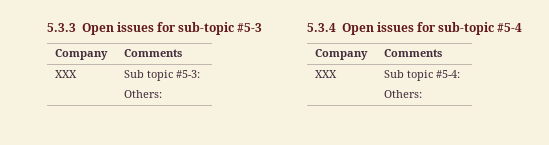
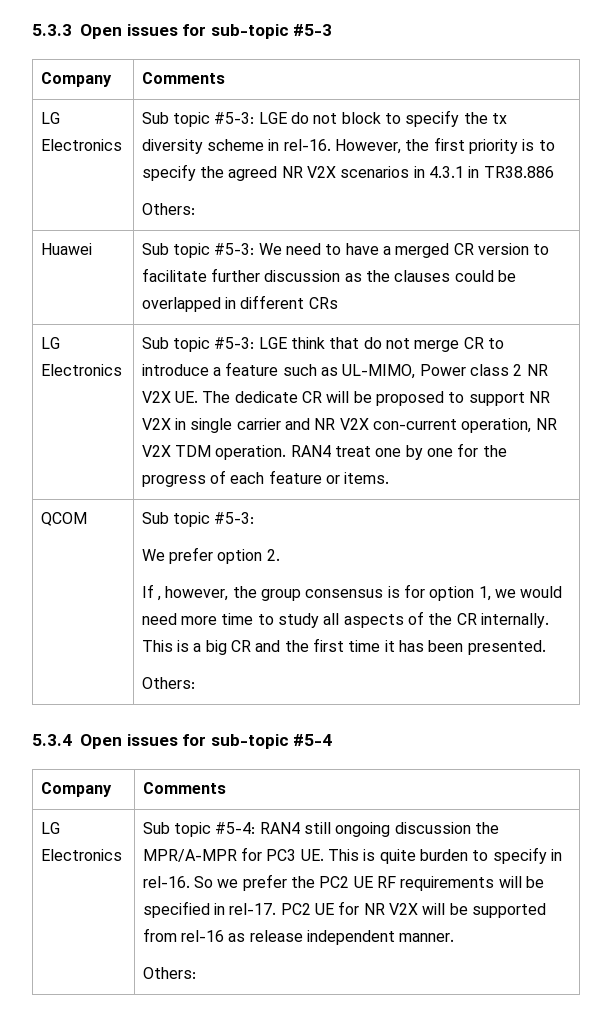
[55,70,78,78] [124,70,201,81] XXX | Sub topic #5-3: -> [40,112,60,124] [40,139,122,151] [141,110,507,127] [141,137,555,154] [141,164,554,181] [141,203,195,215] [40,243,92,255] [141,243,550,258] [141,268,516,282] [141,295,338,312] [40,337,60,349] [40,364,122,376] [141,337,504,352] [141,362,548,379] [141,391,550,406] [141,418,557,433] [141,443,507,460] [141,470,390,487] [40,512,87,526] [141,512,255,527] [141,547,280,564] [141,584,563,601] [141,611,549,628] [141,638,546,655] LG Electronics | Sub topic #5-3: LGE do not block to specify the tx diversity scheme in rel-16. However, the first priority is to specify the agreed NR V2X scenarios in 4.3.1 in TR38.886 // Others: // Huawei | Sub topic #5-3: We need to have a merged CR version to facilitate further discussion as the clauses could be overlapped in different CRs // LG Electronics | Sub topic #5-3: LGE think that do not merge CR to introduce a feature such as UL-MIMO, Power class 2 NR V2X UE. The dedicate CR will be proposed to support NR V2X in single carrier and NR V2X con-current operation, NR V2X TDM operation. RAN4 treat one by one for the progress of each feature or items. // QCOM | Sub topic #5-3: // We prefer option 2. // If , however, the group consensus is for option 1, we would need more time to study all aspects of the CR internally. This is a big CR and the first time it has been presented.
[315,70,338,78] XXX -> [40,822,60,834] [40,849,122,861] LG Electronics
(461, 74) none -> [259,822,499,837] [142,847,562,864] [142,874,544,891] [142,901,546,918] [142,928,455,945] RAN4 still ongoing discussion the MPR/A-MPR for PC3 UE. This is quite burden to specify in rel-16. So we prefer the PC2 UE RF requirements will be specified in rel-17. PC2 UE for NR V2X will be supported from rel-16 as release independent manner.

